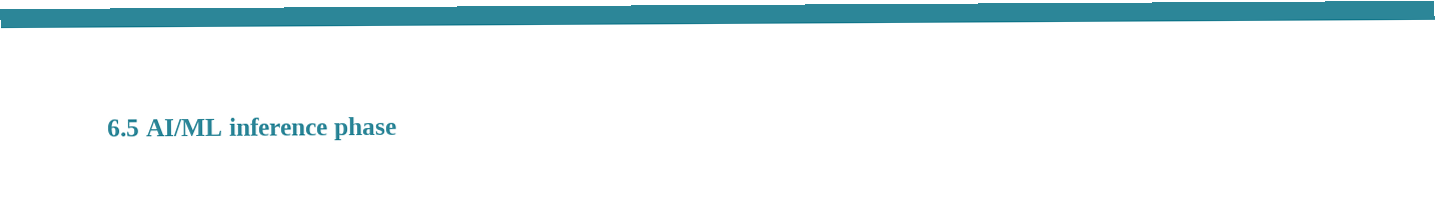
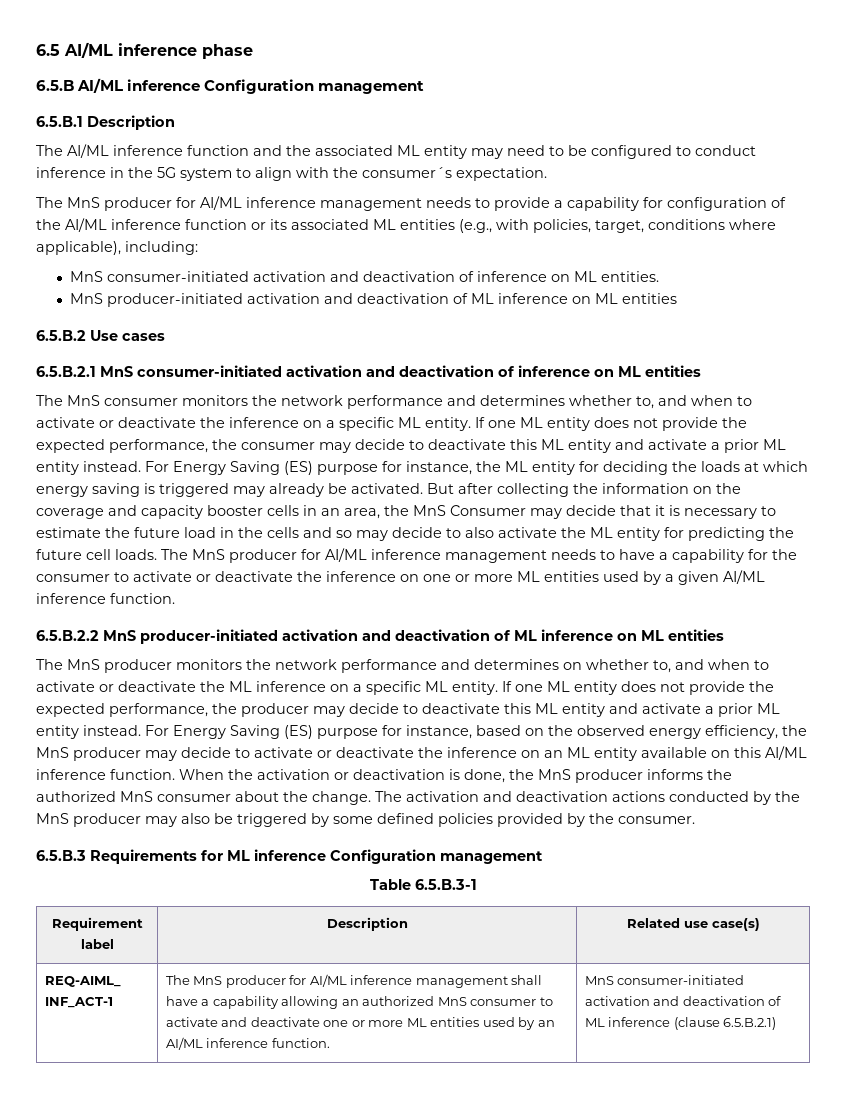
(397, 128) none -> [36,78,425,94] [36,115,175,130] [36,144,756,159] [36,167,547,181] [36,196,786,211] [36,218,776,233] [36,241,198,255] [70,271,660,282] [70,293,678,307] [36,330,165,341] [36,365,701,377] [36,395,752,409] [36,417,747,431] [36,439,786,453] [36,461,808,475] [36,483,741,497] [36,505,776,519] [36,527,794,541] [36,548,797,563] [36,570,765,585] [36,593,175,604] [36,629,724,644] [36,659,769,673] [36,681,774,695] [36,703,780,717] [36,725,807,739] [36,746,807,761] [36,769,732,783] [36,791,800,805] [36,813,695,827] [36,849,543,864] [369,879,477,890] [51,917,143,931] [80,939,114,949] [326,917,408,931] [626,918,760,931] [44,976,121,987] [44,997,113,1008] [165,974,543,988] [165,996,553,1009] [165,1017,555,1030] [165,1037,330,1050] [584,975,745,985] [584,996,782,1006] [584,1017,777,1030] // 6.5.B AI/ML inference Configuration management // 6.5.B.1 Description // The AI/ML inference function and the associated ML entity may need to be configured to conduct inference in the 5G system to align with the consumer´s expectation. // The MnS producer for AI/ML inference management needs to provide a capability for configuration of the AI/ML inference function or its associated ML entities (e.g., with policies, target, conditions where applicable), including: // MnS consumer-initiated activation and deactivation of inference on ML entities. // MnS producer-initiated activation and deactivation of ML inference on ML entities // 6.5.B.2 Use cases // 6.5.B.2.1 MnS consumer-initiated activation and deactivation of inference on ML entities // The MnS consumer monitors the network performance and determines whether to, and when to activate or deactivate the inference on a specific ML entity. If one ML entity does not provide the expected performance, the consumer may decide to deactivate this ML entity and activate a prior ML entity instead. For Energy Saving (ES) purpose for instance, the ML entity for deciding the loads at which energy saving is triggered may already be activated. But after collecting the information on the coverage and capacity booster cells in an area, the MnS Consumer may decide that it is necessary to estimate the future load in the cells and so may decide to also activate the ML entity for predicting the future cell loads. The MnS producer for AI/ML inference management needs to have a capability for the consumer to activate or deactivate the inference on one or more ML entities used by a given AI/ML inference function. // 6.5.B.2.2 MnS producer-initiated activation and deactivation of ML inference on ML entities // The MnS producer monitors the network performance and determines on whether to, and when to activate or deactivate the ML inference on a specific ML entity. If one ML entity does not provide the expected performance, the producer may decide to deactivate this ML entity and activate a prior ML entity instead. For Energy Saving (ES) purpose for instance, based on the observed energy efficiency, the MnS producer may decide to activate or deactivate the inference on an ML entity available on this AI/ML inference function. When the activation or deactivation is done, the MnS producer informs the authorized MnS consumer about the change. The activation and deactivation actions conducted by the MnS producer may also be triggered by some defined policies provided by the consumer. // 6.5.B.3 Requirements for ML inference Configuration management // Table 6.5.B.3-1 // Requirement label | Description | Related use case(s) // REQ-AIML_ INF_ACT-1 | The MnS producer for AI/ML inference management shall have a capability allowing an authorized MnS consumer to activate and deactivate one or more ML entities used by an AI/ML inference function. | MnS consumer-initiated activation and deactivation of ML inference (clause 6.5.B.2.1)

